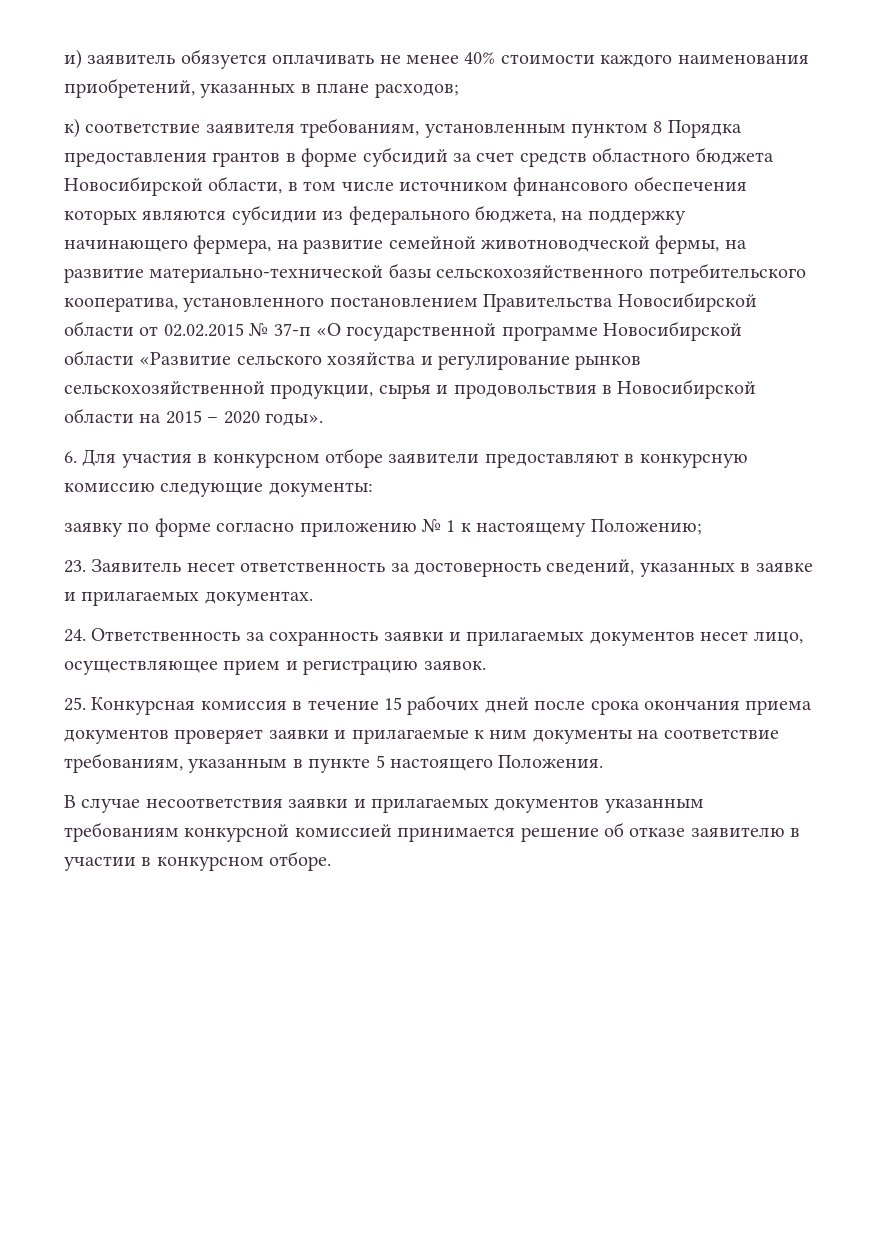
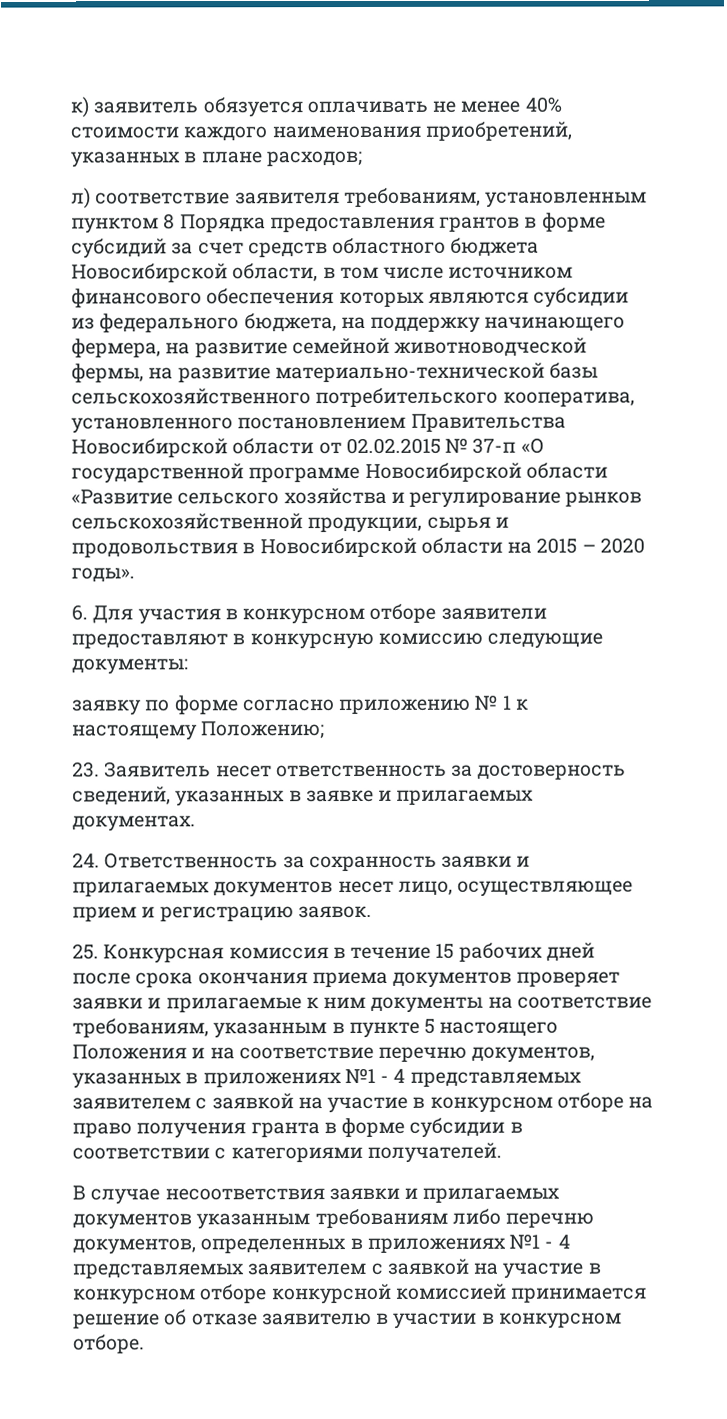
[64,49,82,69] и) -> [70,96,89,118] к)
[64,118,80,138] к) -> [71,187,91,209] л)
[498,755,604,768] Положения. -> [72,1044,596,1063] [72,1067,582,1089] [72,1092,654,1114] [72,1117,523,1139] [72,1142,502,1163] Положения и на соответствие перечню документов, указанных в приложениях №1 - 4 представляемых заявителем с заявкой на участие в конкурсном отборе на право получения гранта в форме субсидии в соответствии с категориями получателей.
(179, 832) none -> [451,1208,595,1228] [72,1233,570,1255] [72,1258,601,1279] [73,1284,268,1305] либо перечню документов, определенных в приложениях №1 - 4 представляемых заявителем с заявкой на участие в конкурсном отборе

